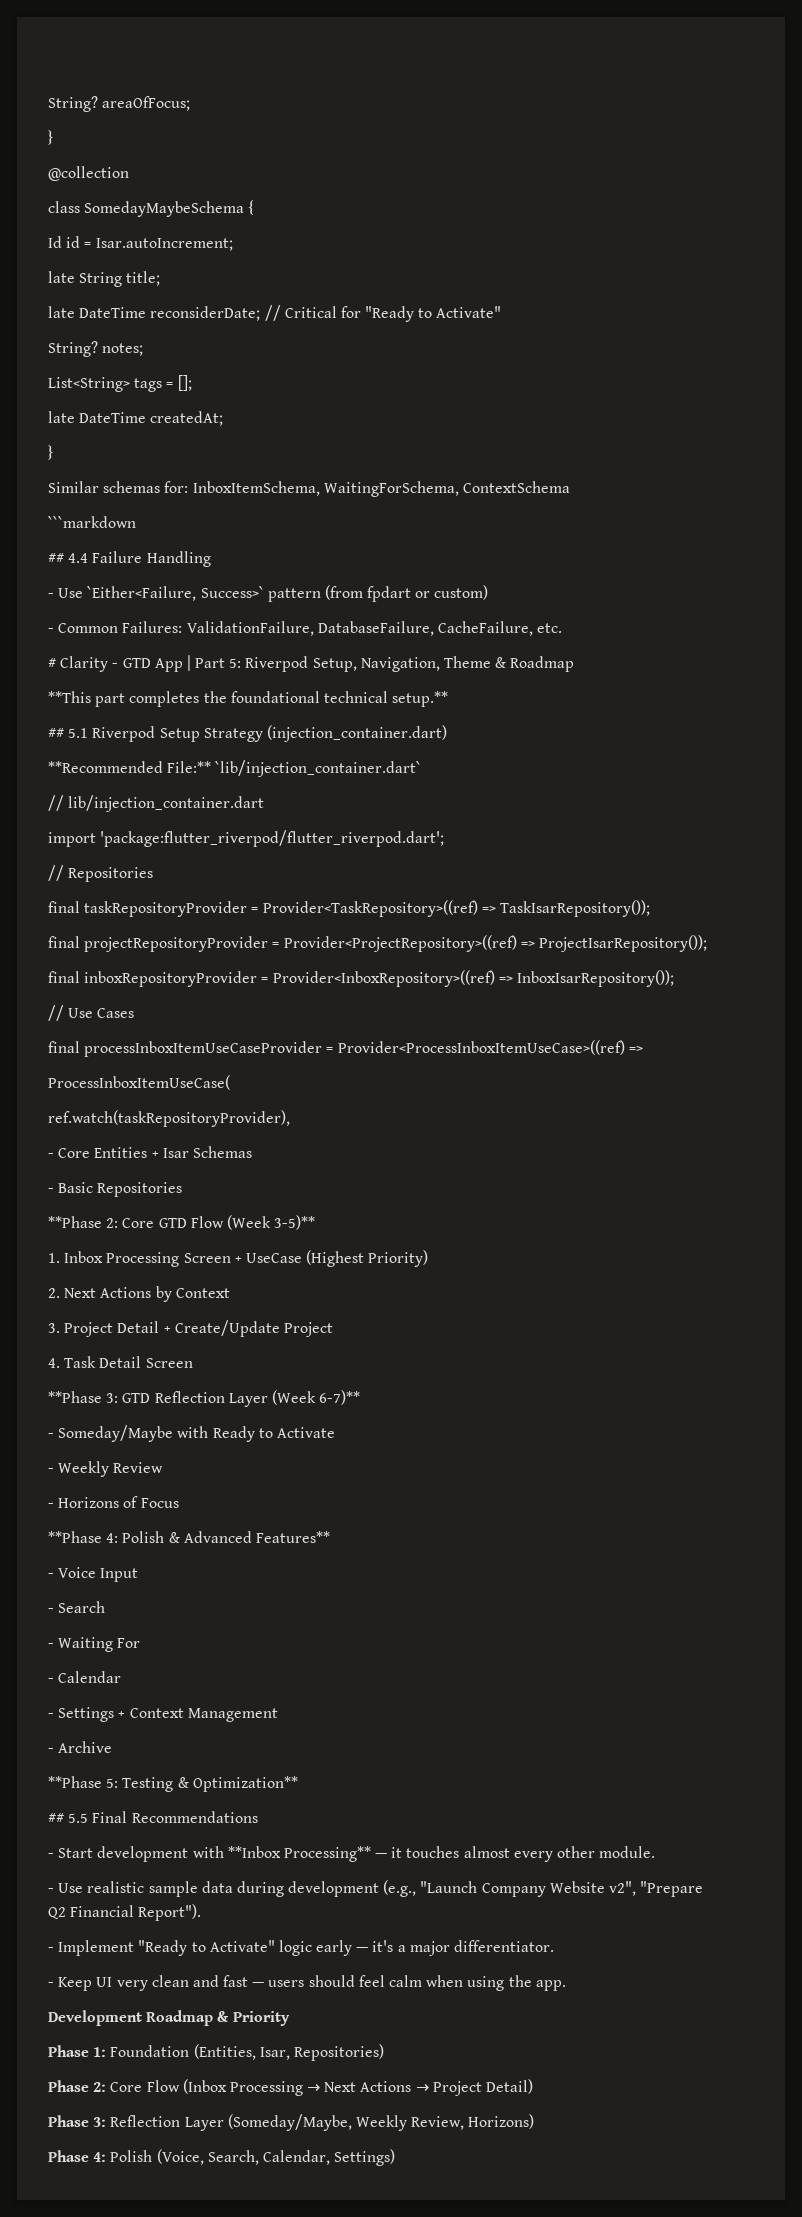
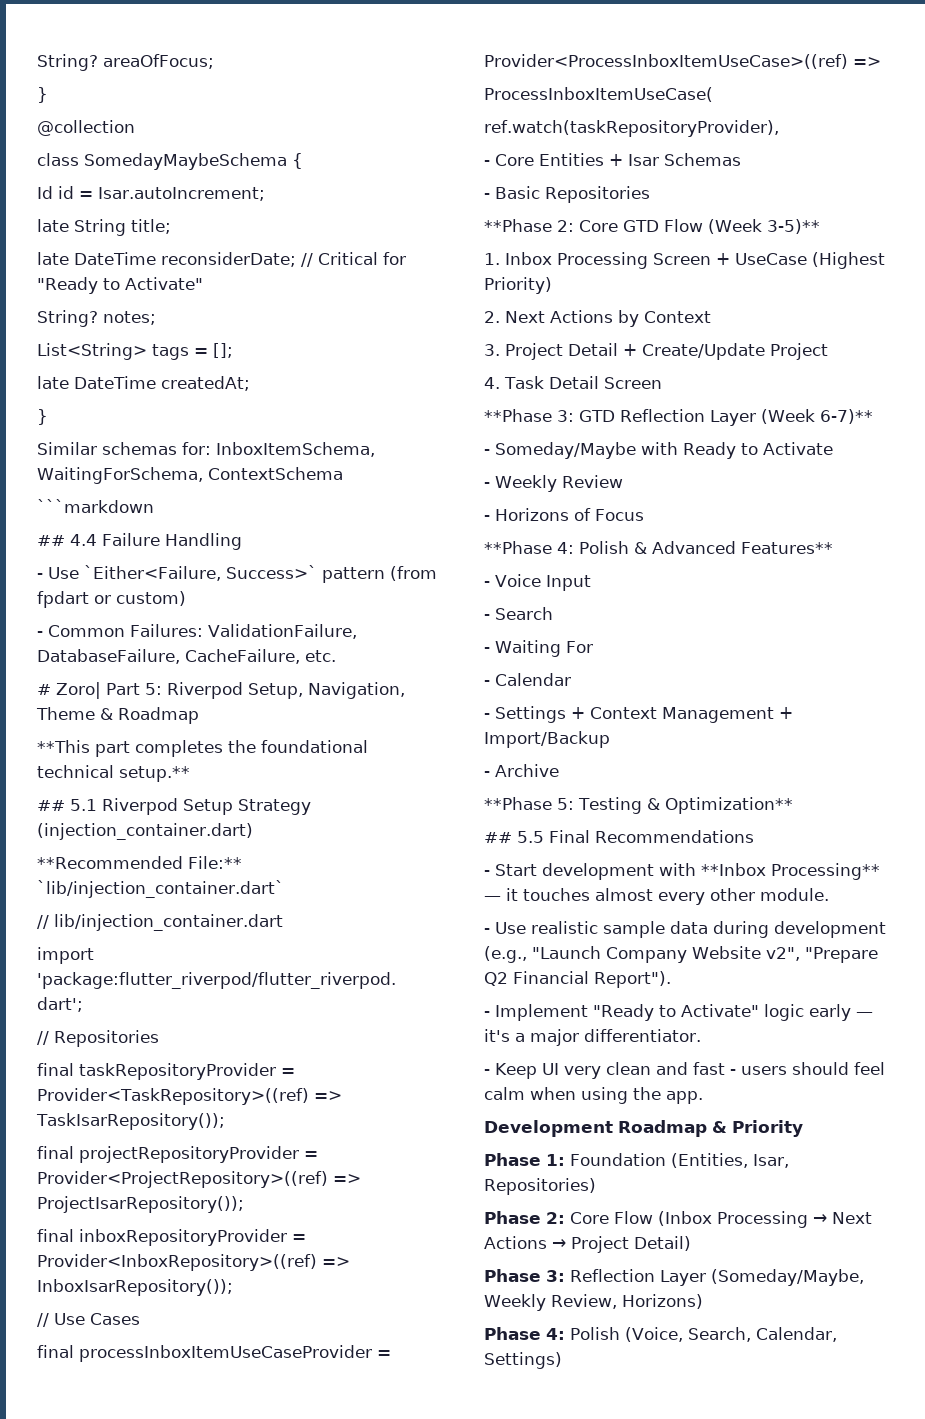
[60,655,191,672] Clarity - GTD App | -> [56,682,101,699] Zoro|
(278, 1715) none -> [779,707,793,719] [484,731,610,748] + Import/Backup
[252,1982,265,1987] — -> [729,1069,736,1075] -

